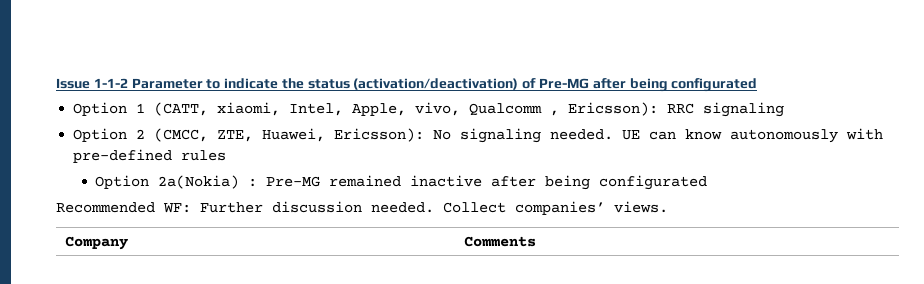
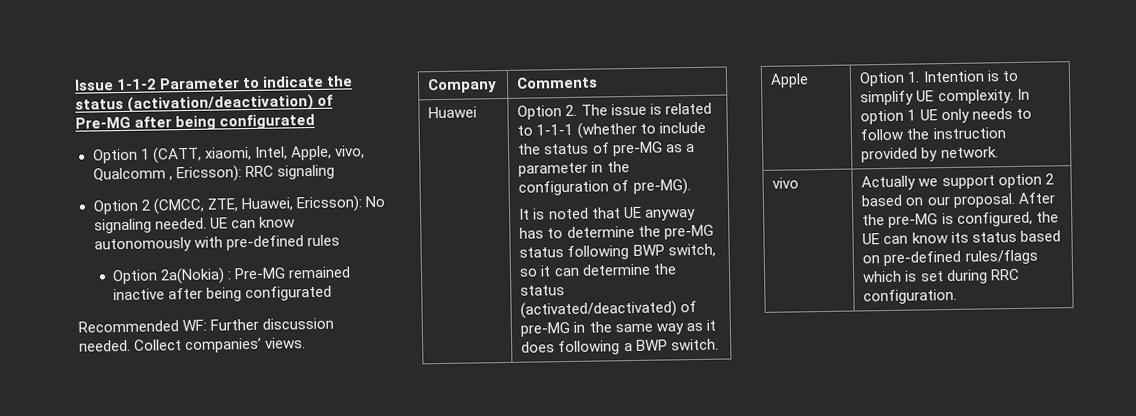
(537, 241) none -> [428,106,478,119] [517,102,712,120] [517,121,706,139] [517,141,695,157] [518,161,630,177] [518,178,691,196] [519,206,696,221] [519,224,714,240] [519,243,716,261] [519,263,677,277] [520,285,566,296] [520,300,698,319] [520,319,716,337] [521,338,719,356] [770,73,810,88] [859,70,1019,87] [860,88,1030,106] [860,108,1032,125] [860,127,1006,141] [861,146,999,163] [772,177,800,189] [861,173,1054,191] [861,192,1055,208] [862,211,1059,228] [862,230,1061,245] [862,249,1038,267] [863,268,1020,285] [863,288,958,305] // Huawei | Option 2. The issue is related to 1-1-1 (whether to include the status of pre-MG as a parameter in the configuration of pre-MG). // It is noted that UE anyway has to determine the pre-MG status following BWP switch, so it can determine the status (activated/deactivated) of pre-MG in the same way as it does following a BWP switch. // Apple | Option 1. Intention is to simplify UE complexity. In option 1 UE only needs to follow the instruction provided by network. // vivo | Actually we support option 2 based on our proposal. After the pre-MG is configured, the UE can know its status based on pre-defined rules/flags which is set during RRC configuration.

